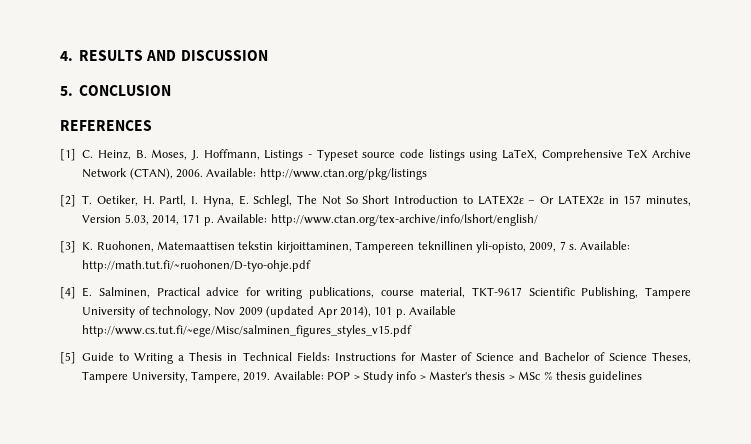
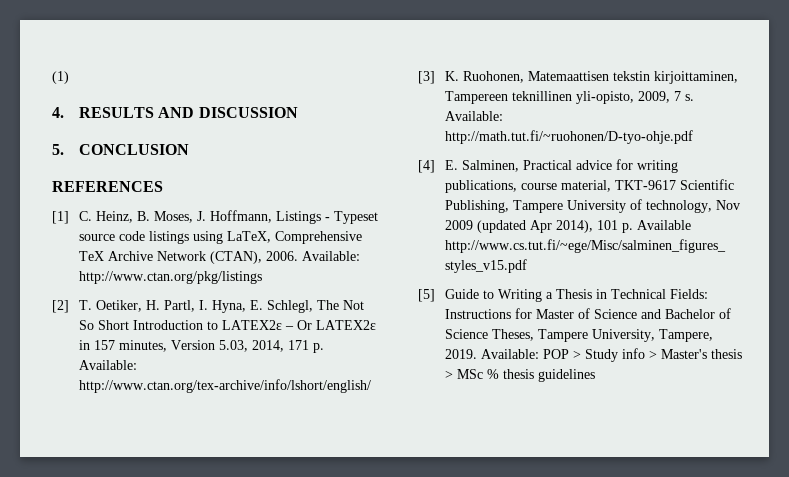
(60, 56) none -> [52,71,69,84] (1) //

